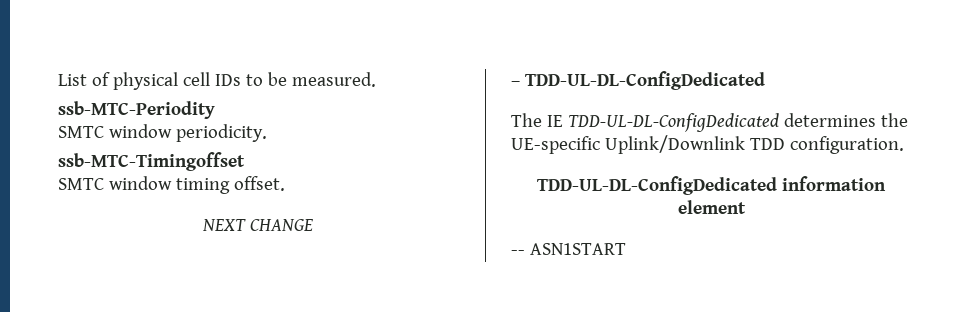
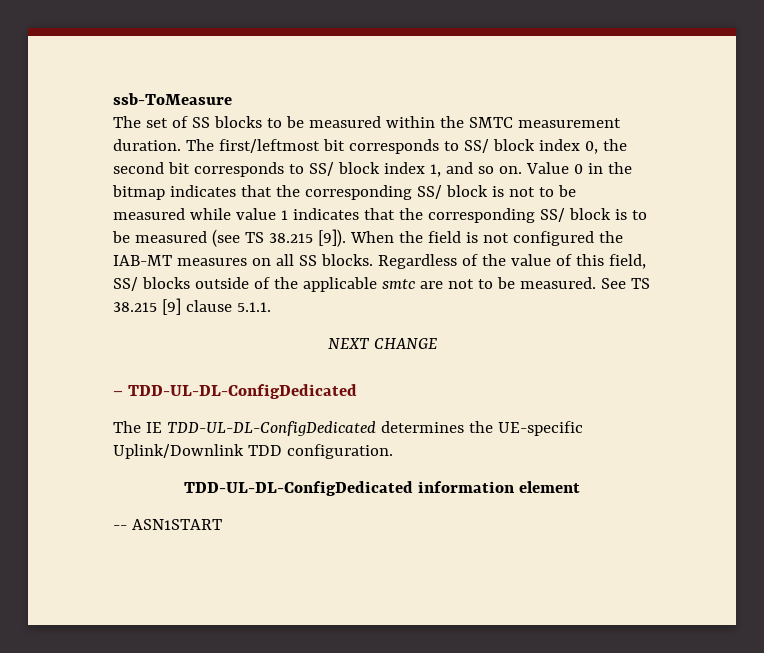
[58,72,376,90] [58,101,215,119] [58,124,267,142] [58,152,245,171] [58,176,285,194] List of physical cell IDs to be measured. // ssb-MTC-Periodity // SMTC window periodicity. // ssb-MTC-Timingoffset // SMTC window timing offset. -> [113,93,232,105] [113,116,621,128] [113,139,627,154] [113,162,632,177] [112,185,576,200] [113,208,647,223] [112,229,623,247] [113,254,646,269] [113,277,650,292] [113,298,271,315] ssb-ToMeasure // The set of SS blocks to be measured within the SMTC measurement duration. The first/leftmost bit corresponds to SS/ block index 0, the second bit corresponds to SS/ block index 1, and so on. Value 0 in the bitmap indicates that the corresponding SS/ block is not to be measured while value 1 indicates that the corresponding SS/ block is to be measured (see TS 38.215 [9]). When the field is not configured the IAB-MT measures on all SS blocks. Regardless of the value of this field, SS/ blocks outside of the applicable smtc are not to be measured. See TS 38.215 [9] clause 5.1.1.

